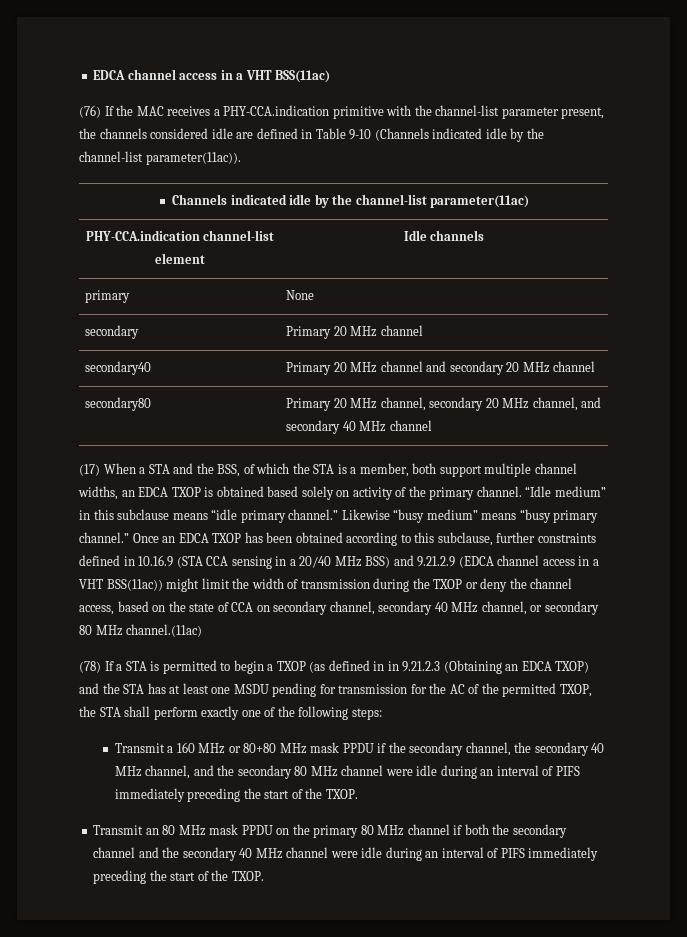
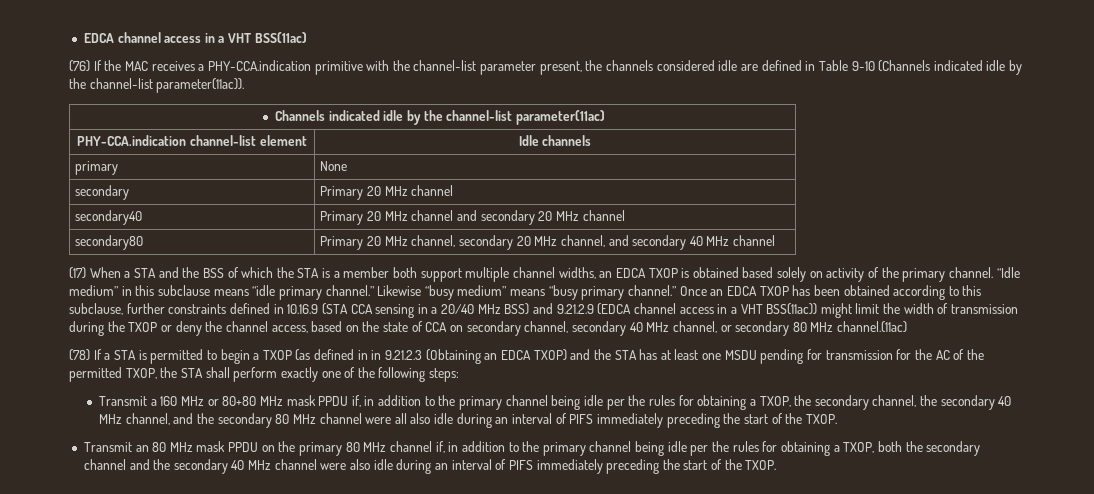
[217,464,241,477] BSS, -> [202,268,224,278] BSS
[359,463,409,477] member, -> [343,267,390,278] member
[377,743,387,753] if -> [351,395,791,410] if, in addition to the primary channel being idle per the rules for obtaining a TXOP,
(413, 772) none -> [394,413,431,424] all also
[453,825,463,835] if -> [435,441,875,456] if, in addition to the primary channel being idle per the rules for obtaining a TXOP,
(358, 854) none -> [350,459,371,470] also

